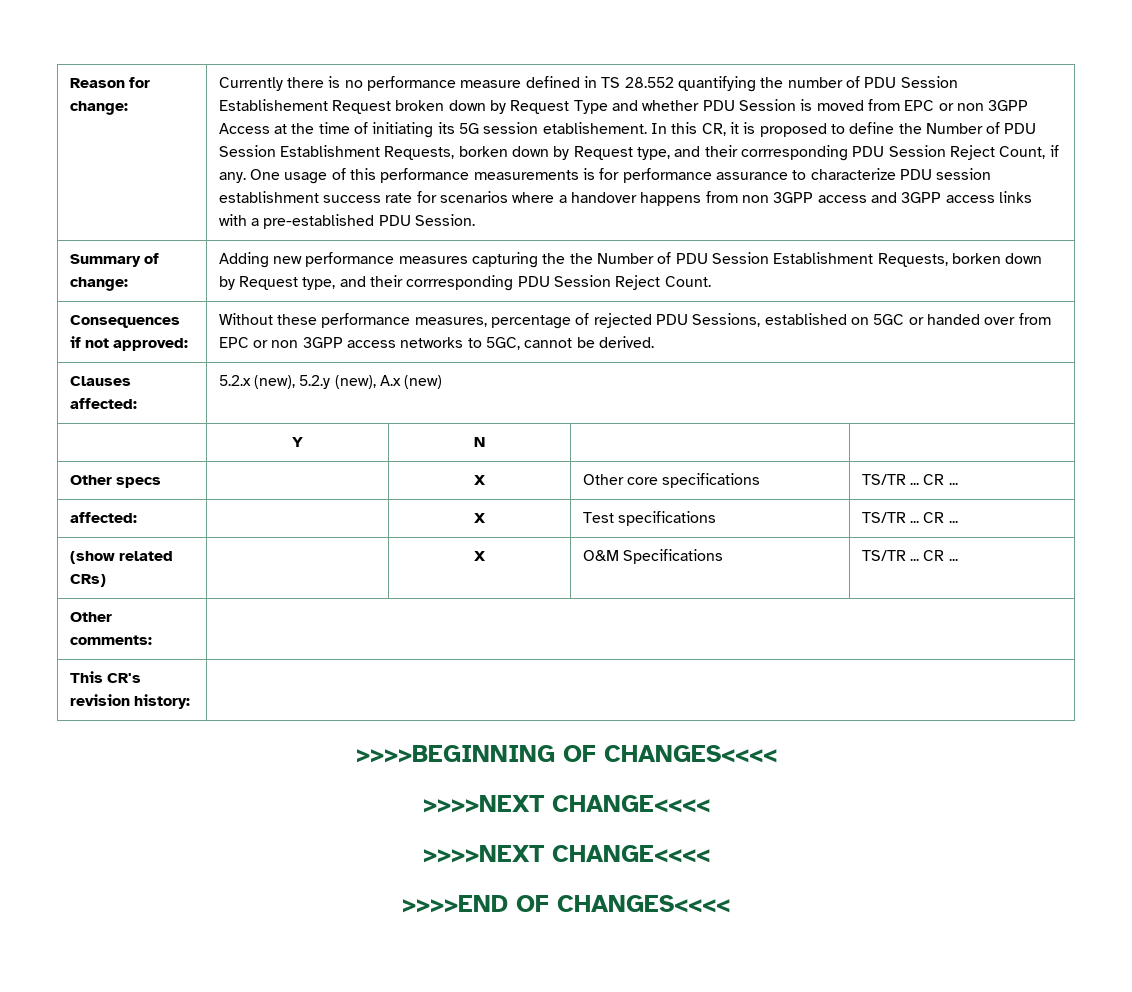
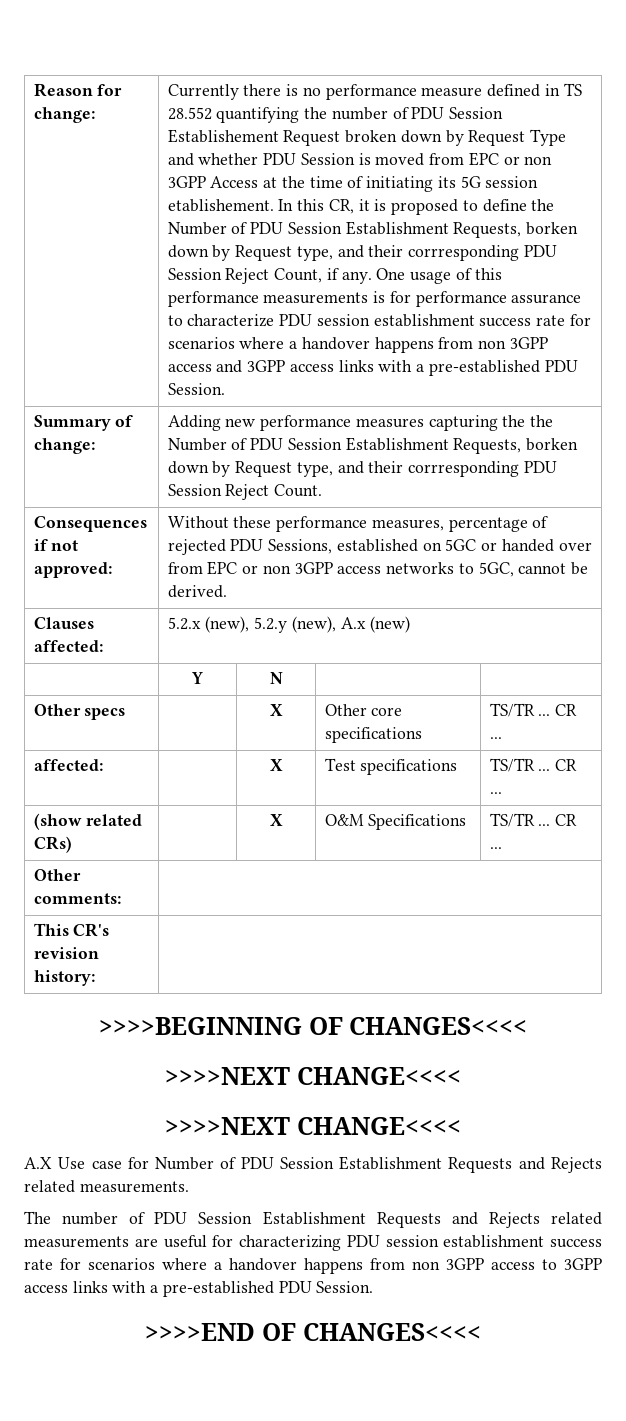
(710, 854) none -> [24,1156,602,1173] [24,1180,189,1193] [24,1211,602,1228] [24,1235,602,1251] [24,1258,602,1274] [24,1281,374,1297] // A.X Use case for Number of PDU Session Establishment Requests and Rejects related measurements. // The number of PDU Session Establishment Requests and Rejects related measurements are useful for characterizing PDU session establishment success rate for scenarios where a handover happens from non 3GPP access to 3GPP access links with a pre-established PDU Session.

